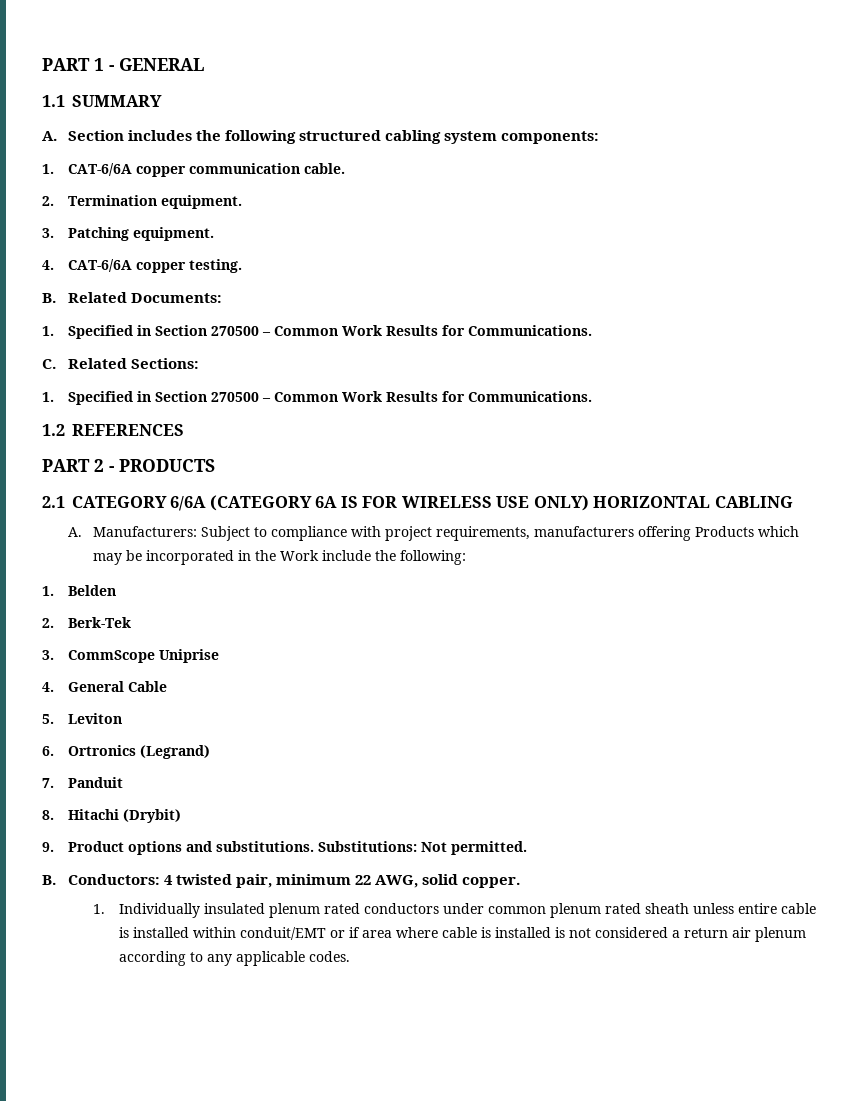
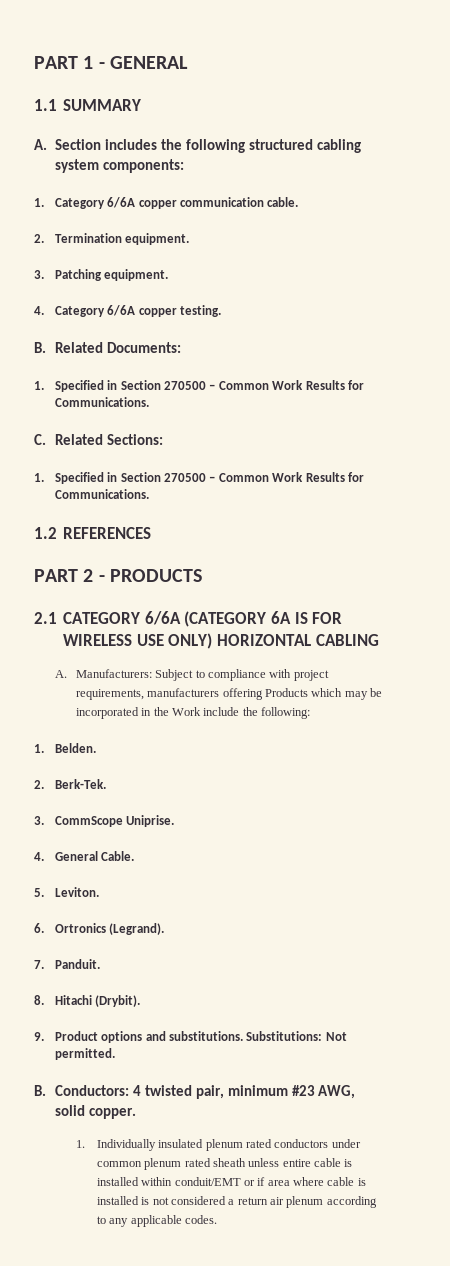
[67,163,132,176] CAT-6/6A -> [54,197,136,209] Category 6/6A
[67,259,132,272] CAT-6/6A -> [54,305,136,317] Category 6/6A
[67,585,116,596] [42,617,131,628] Belden // 2. Berk-Tek -> [54,743,96,753] [34,779,106,789] Belden. // 2. Berk-Tek.
[158,649,219,663] Uniprise -> [126,815,175,827] Uniprise.
[127,681,167,692] Cable -> [101,851,135,861] Cable.
[67,713,122,724] Leviton -> [54,887,99,897] Leviton.
[139,745,210,759] (Legrand) -> [109,923,165,935] (Legrand).
[67,777,123,788] Panduit -> [54,959,100,969] Panduit.
[122,809,181,823] (Drybit) -> [95,995,141,1007] (Drybit).
[354,875,371,885] 22 -> [291,1085,315,1096] #23

